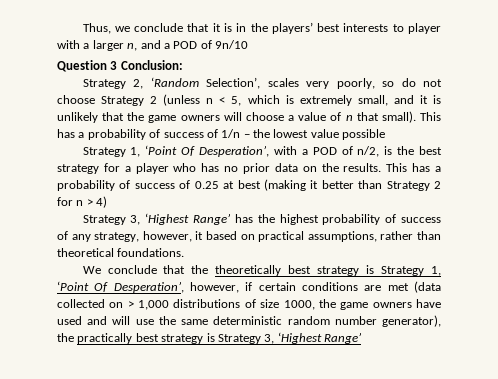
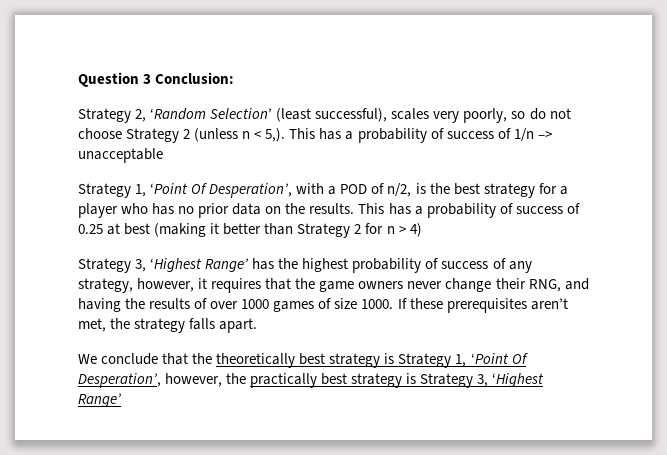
[82,22,441,34] [57,40,248,51] Thus, we conclude that it is in the players’ best interests to player with a larger n, and a POD of 9n/10 // -> (78, 79) none
[206,77,261,89] Selection’, -> [210,108,388,122] Selection’ (least successful),
[231,95,441,106] [57,111,416,123] 5, which is extremely small, and it is unlikely that the game owners will choose a value of n that small). -> [265,128,286,142] 5,).
[243,129,386,140] – the lowest value possible -> [537,131,552,139] [78,148,163,163] –> unacceptable
[206,231,441,242] [57,248,185,257] based on practical assumptions, rather than theoretical foundations. -> [211,278,589,293] [78,298,568,313] [78,318,258,333] requires that the game owners never change their RNG, and having the results of over 1000 games of size 1000. If these prerequisites aren’t met, the strategy falls apart.
[245,281,441,293] [57,299,442,310] [57,315,442,327] if certain conditions are met (data collected on > 1,000 distributions of size 1000, the game owners have used and will use the same deterministic random number generator), -> (223, 380) none

